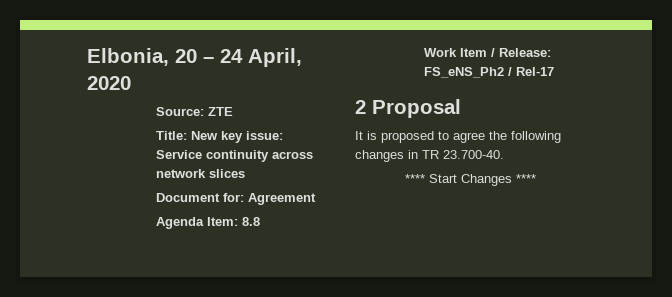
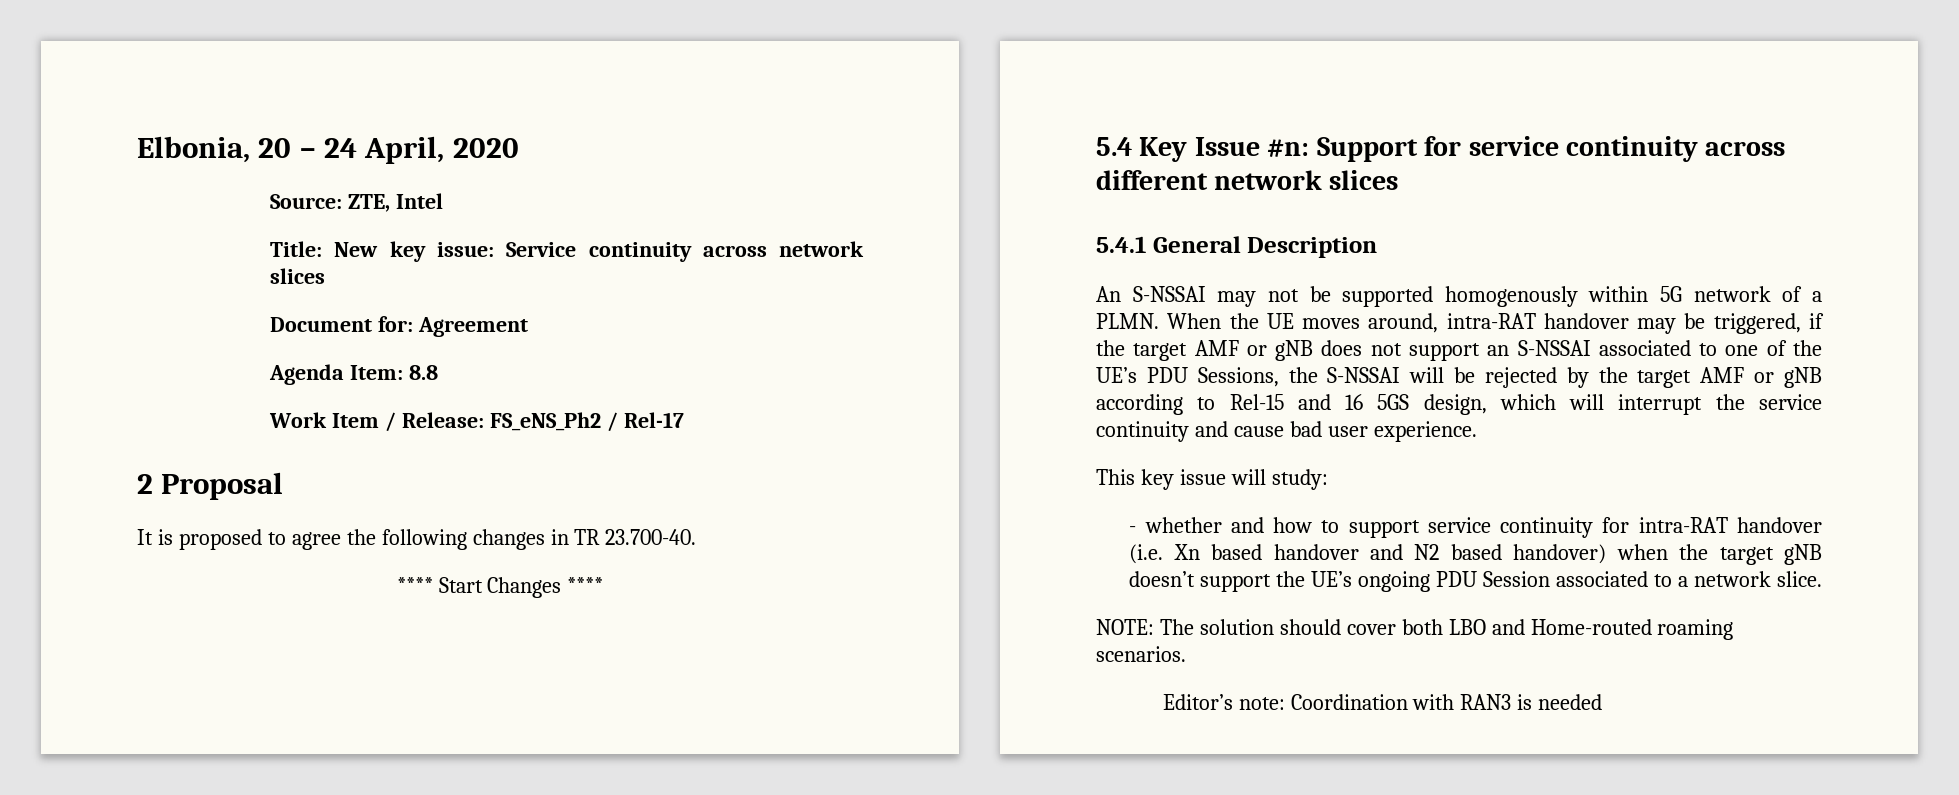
[208,107,233,116] ZTE -> [348,193,444,212] ZTE, Intel
(536, 178) none -> [1096,136,1786,162] [1096,170,1398,190] [1096,236,1378,258] [1096,286,1822,307] [1096,313,1824,334] [1096,340,1823,361] [1096,367,1822,388] [1096,394,1822,415] [1096,421,1477,442] [1096,469,1328,490] [1129,517,1822,538] [1129,544,1822,565] [1129,571,1822,592] [1096,619,1734,640] [1096,646,1186,662] [1162,694,1603,710] // 5.4 Key Issue #n: Support for service continuity across different network slices // 5.4.1 General Description // An S-NSSAI may not be supported homogenously within 5G network of a PLMN. When the UE moves around, intra-RAT handover may be triggered, if the target AMF or gNB does not support an S-NSSAI associated to one of the UE’s PDU Sessions, the S-NSSAI will be rejected by the target AMF or gNB according to Rel-15 and 16 5GS design, which will interrupt the service continuity and cause bad user experience. // This key issue will study: // - whether and how to support service continuity for intra-RAT handover (i.e. Xn based handover and N2 based handover) when the target gNB doesn’t support the UE’s ongoing PDU Session associated to a network slice. // NOTE: The solution should cover both LBO and Home-routed roaming scenarios. // Editor’s note: Coordination with RAN3 is needed

